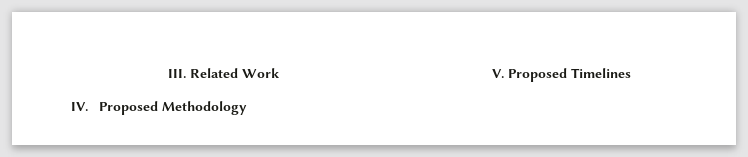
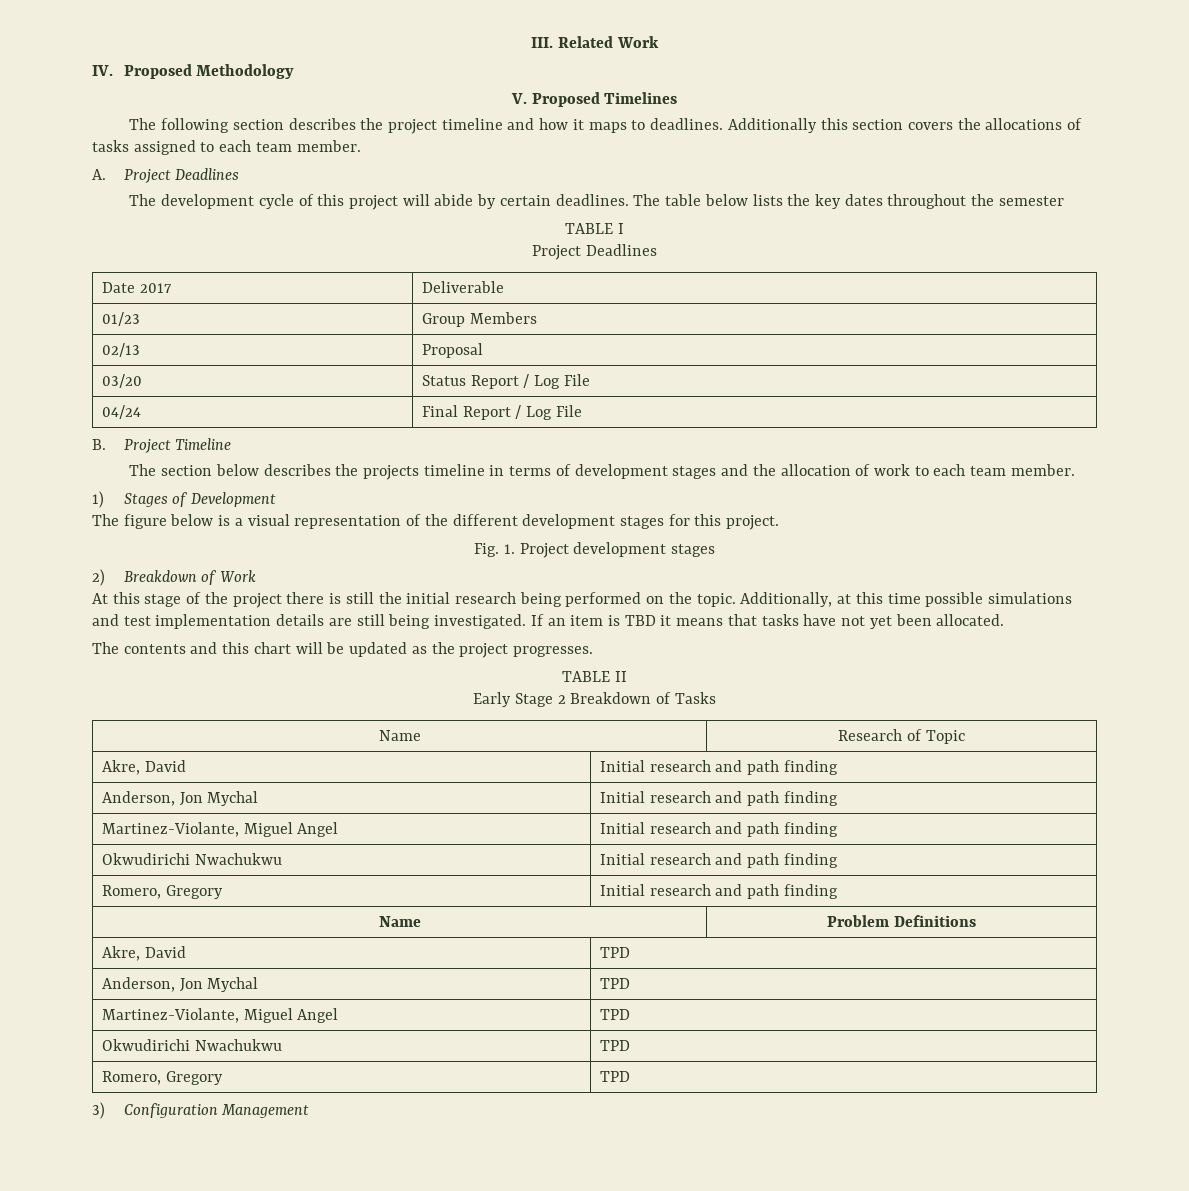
(631, 73) none -> [129,118,1083,134] [92,140,361,155] [92,168,240,183] [129,194,1064,210] [565,223,624,234] [532,244,657,260] [101,282,172,293] [421,281,504,293] [101,312,140,326] [421,312,537,327] [101,343,140,357] [421,343,483,358] [101,374,142,388] [421,374,590,389] [101,405,141,419] [421,405,582,420] [92,438,232,453] [129,464,1075,480] [92,491,277,508] [92,514,780,530] [474,542,715,558] [92,569,257,586] [92,592,1072,608] [92,614,1005,629] [92,642,593,658] [562,671,627,682] [473,692,716,707] [378,730,421,741] [838,729,965,744] [101,760,186,775] [599,760,838,775] [101,791,259,806] [599,791,838,806] [101,822,339,837] [599,822,838,837] [101,853,282,865] [599,853,838,868] [101,885,223,899] [599,884,838,899] [378,916,421,927] [827,915,976,927] [101,946,186,961] [599,947,630,958] [101,977,259,992] [599,978,630,989] [101,1008,339,1023] [599,1009,630,1020] [101,1039,282,1051] [599,1040,630,1051] [101,1071,223,1085] [599,1071,630,1082] [92,1102,310,1119] // The following section describes the project timeline and how it maps to deadlines. Additionally this section covers the allocations of tasks assigned to each team member. // A. Project Deadlines // The development cycle of this project will abide by certain deadlines. The table below lists the key dates throughout the semester // TABLE I // Project Deadlines // Date 2017 | Deliverable // 01/23 | Group Members // 02/13 | Proposal // 03/20 | Status Report / Log File // 04/24 | Final Report / Log File // B. Project Timeline // The section below describes the projects timeline in terms of development stages and the allocation of work to each team member. // 1) Stages of Development // The figure below is a visual representation of the different development stages for this project. // Fig. 1. Project development stages // 2) Breakdown of Work // At this stage of the project there is still the initial research being performed on the topic. Additionally, at this time possible simulations and test implementation details are still being investigated. If an item is TBD it means that tasks have not yet been allocated. // The contents and this chart will be updated as the project progresses. // TABLE II // Early Stage 2 Breakdown of Tasks // Name | Research of Topic // Akre, David | Initial research and path finding // Anderson, Jon Mychal | Initial research and path finding // Martinez-Violante, Miguel Angel | Initial research and path finding // Okwudirichi Nwachukwu | Initial research and path finding // Romero, Gregory | Initial research and path finding // Name | Problem Definitions // Akre, David | TPD // Anderson, Jon Mychal | TPD // Martinez-Violante, Miguel Angel | TPD // Okwudirichi Nwachukwu | TPD // Romero, Gregory | TPD // 3) Configuration Management

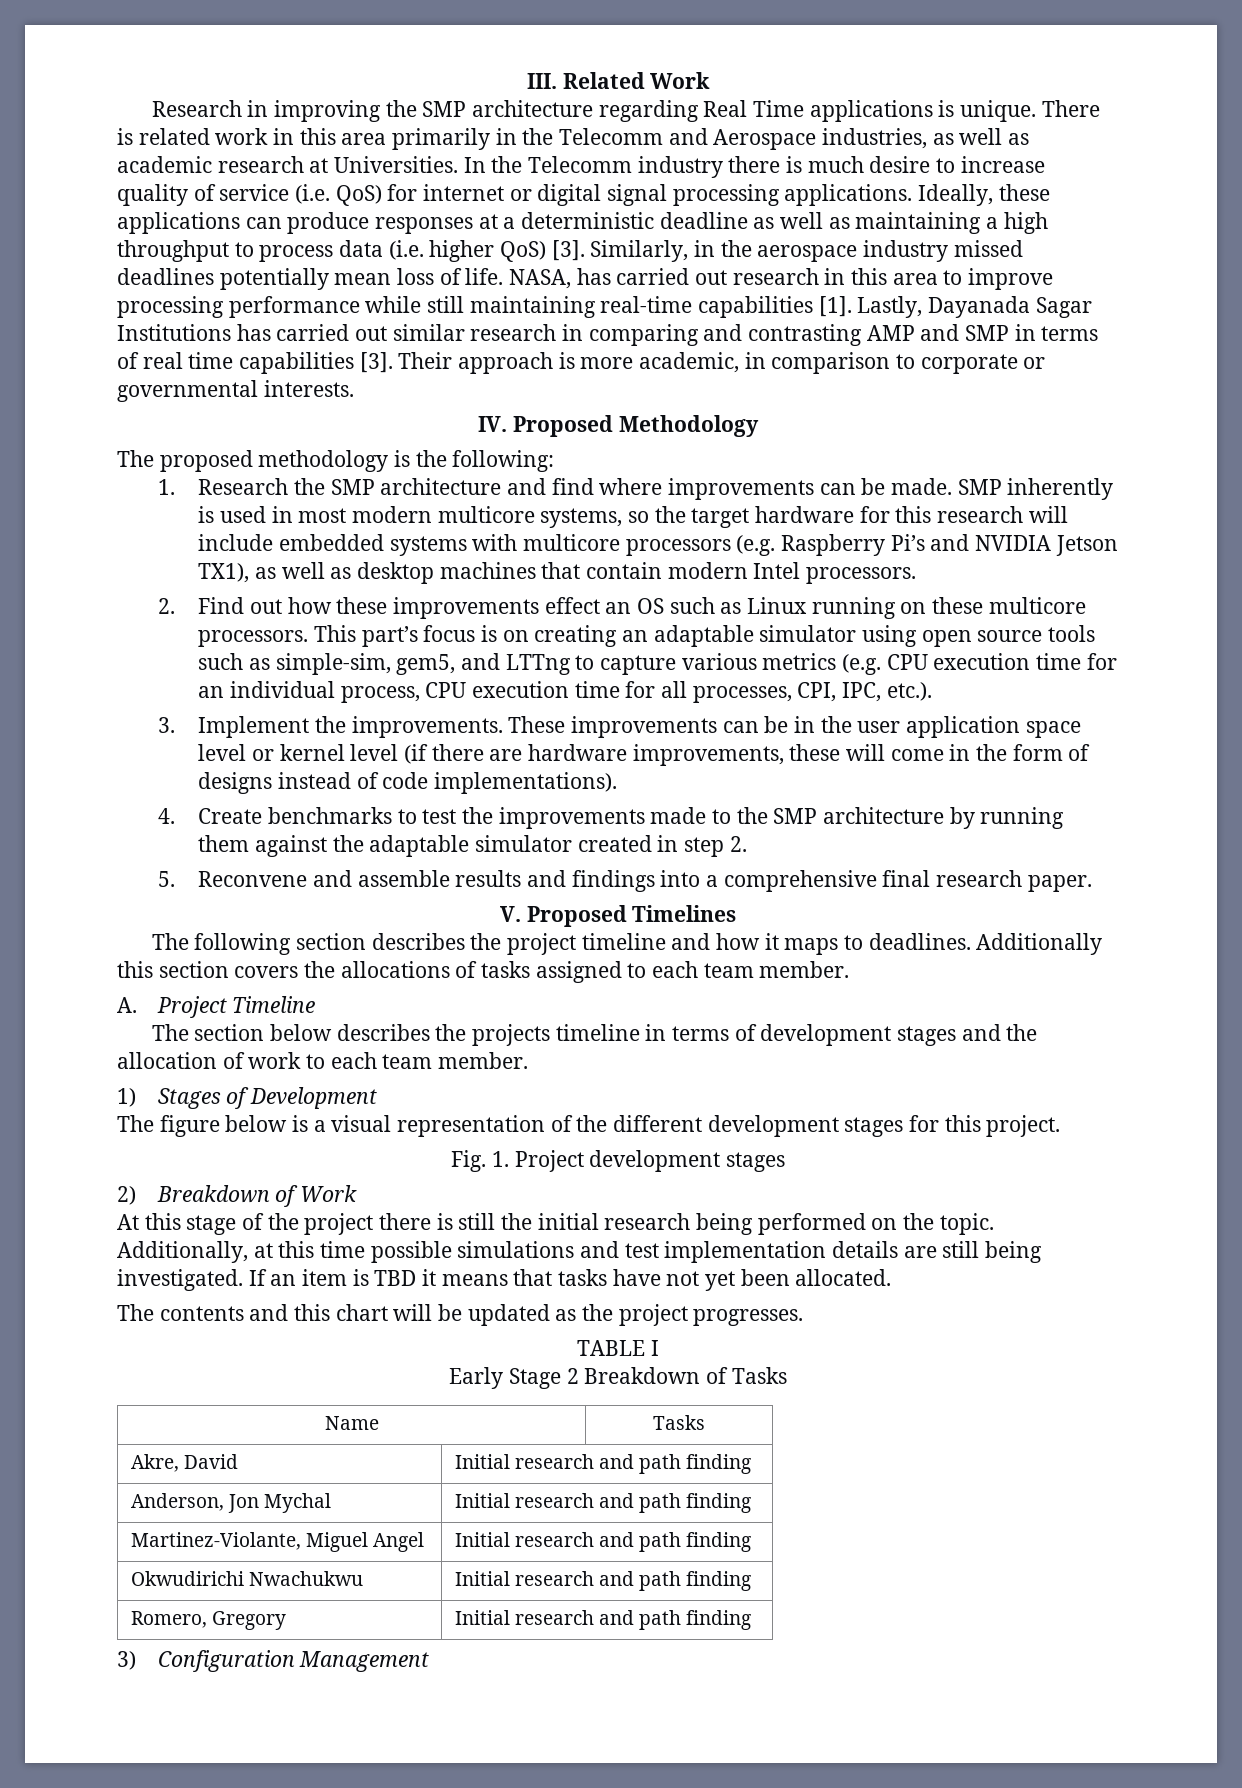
[92,64,295,79] IV. Proposed Methodology -> [151,100,1100,122] [117,128,1030,150] [117,156,1045,178] [117,184,1050,206] [117,212,1048,234] [117,240,1023,262] [117,268,1054,290] [117,296,1092,318] [117,324,1099,346] [117,352,1046,374] [117,380,354,402] [478,415,759,437] [117,450,555,472] [157,478,1114,500] [198,506,1068,528] [198,534,1118,556] [198,562,917,584] [157,597,1086,619] [198,625,1096,647] [198,653,1117,675] [198,681,932,703] [157,716,1081,738] [198,744,1091,766] [198,772,618,794] [157,807,1065,829] [198,835,747,857] [157,870,1092,892] Research in improving the SMP architecture regarding Real Time applications is unique. There is related work in this area primarily in the Telecomm and Aerospace industries, as well as academic research at Universities. In the Telecomm industry there is much desire to increase quality of service (i.e. QoS) for internet or digital signal processing applications. Ideally, these applications can produce responses at a deterministic deadline as well as maintaining a high throughput to process data (i.e. higher QoS) [3]. Similarly, in the aerospace industry missed deadlines potentially mean loss of life. NASA, has carried out research in this area to improve processing performance while still maintaining real-time capabilities [1]. Lastly, Dayanada Sagar Institutions has carried out similar research in comparing and contrasting AMP and SMP in terms of real time capabilities [3]. Their approach is more academic, in comparison to corporate or governmental interests. // IV. Proposed Methodology // The proposed methodology is the following: // 1. Research the SMP architecture and find where improvements can be made. SMP inherently is used in most modern multicore systems, so the target hardware for this research will include embedded systems with multicore processors (e.g. Raspberry Pi’s and NVIDIA Jetson TX1), as well as desktop machines that contain modern Intel processors. // 2. Find out how these improvements effect an OS such as Linux running on these multicore processors. This part’s focus is on creating an adaptable simulator using open source tools such as simple-sim, gem5, and LTTng to capture various metrics (e.g. CPU execution time for an individual process, CPU execution time for all processes, CPI, IPC, etc.). // 3. Implement the improvements. These improvements can be in the user application space level or kernel level (if there are hardware improvements, these will come in the form of designs instead of code implementations). // 4. Create benchmarks to test the improvements made to the SMP architecture by running them against the adaptable simulator created in step 2. // 5. Reconvene and assemble results and findings into a comprehensive final research paper.
[175,168,240,180] [129,194,1064,210] [565,223,624,234] [532,244,657,260] [101,282,172,293] [421,281,504,293] [101,312,140,326] [421,312,537,327] [101,343,140,357] [421,343,483,358] [101,374,142,388] [421,374,590,389] [101,405,141,419] [421,405,582,420] [92,439,171,453] Deadlines // The development cycle of this project will abide by certain deadlines. The table below lists the key dates throughout the semester // TABLE I // Project Deadlines // Date 2017 | Deliverable // 01/23 | Group Members // 02/13 | Proposal // 03/20 | Status Report / Log File // 04/24 | Final Report / Log File // B. Project -> (227, 1007) none
[614,671,627,682] II -> [650,1340,659,1356] I
[838,729,965,744] Research of Topic -> [653,1415,705,1430] Tasks
[378,916,421,927] [827,915,976,927] [101,946,186,961] [599,947,630,958] [101,977,259,992] [599,978,630,989] [101,1008,339,1023] [599,1009,630,1020] [101,1039,282,1051] [599,1040,630,1051] [101,1071,223,1085] [599,1071,630,1082] // Name | Problem Definitions // Akre, David | TPD // Anderson, Jon Mychal | TPD // Martinez-Violante, Miguel Angel | TPD // Okwudirichi Nwachukwu | TPD // Romero, Gregory | TPD -> (752, 1620) none

